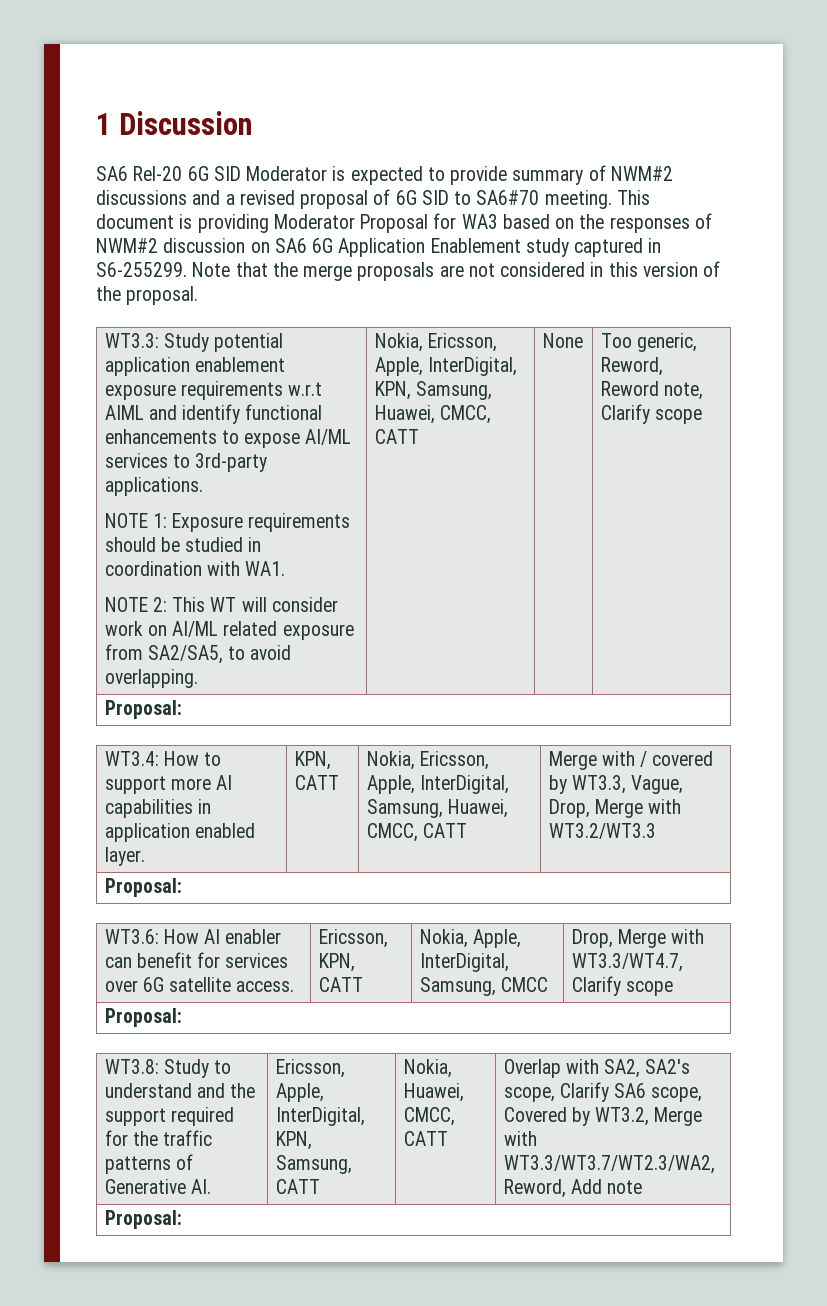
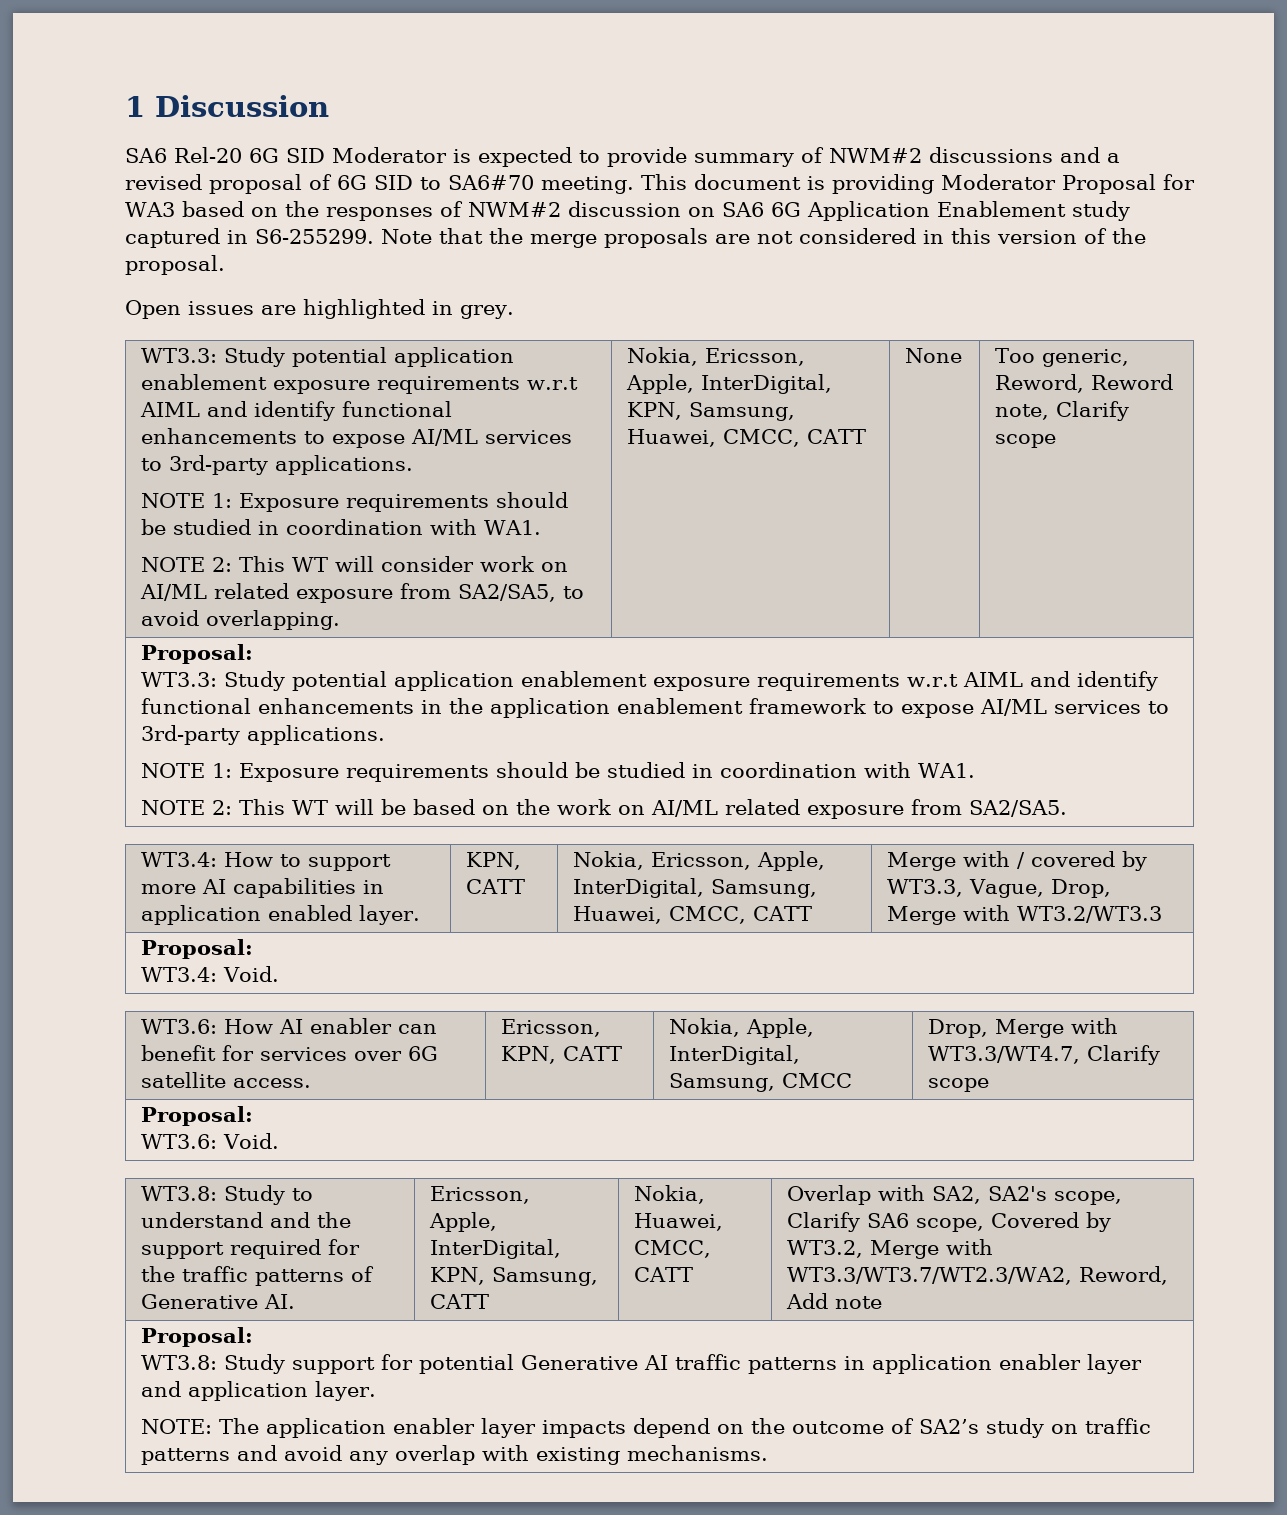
(199, 295) none -> [125,299,514,319] // Open issues are highlighted in grey.
(182, 709) none -> [140,671,1158,691] [140,698,1169,718] [140,725,385,745] [140,762,975,782] [140,799,1067,819] // WT3.3: Study potential application enablement exposure requirements w.r.t AIML and identify functional enhancements in the application enablement framework to expose AI/ML services to 3rd-party applications. // NOTE 1: Exposure requirements should be studied in coordination with WA1. // NOTE 2: This WT will be based on the work on AI/ML related exposure from SA2/SA5.
(182, 887) none -> [140,966,279,982] // WT3.4: Void.
(182, 1017) none -> [140,1133,279,1149] // WT3.6: Void.
(182, 1219) none -> [140,1354,1142,1374] [140,1381,376,1401] [140,1418,1151,1438] [140,1445,768,1465] // WT3.8: Study support for potential Generative AI traffic patterns in application enabler layer and application layer. // NOTE: The application enabler layer impacts depend on the outcome of SA2’s study on traffic patterns and avoid any overlap with existing mechanisms.

